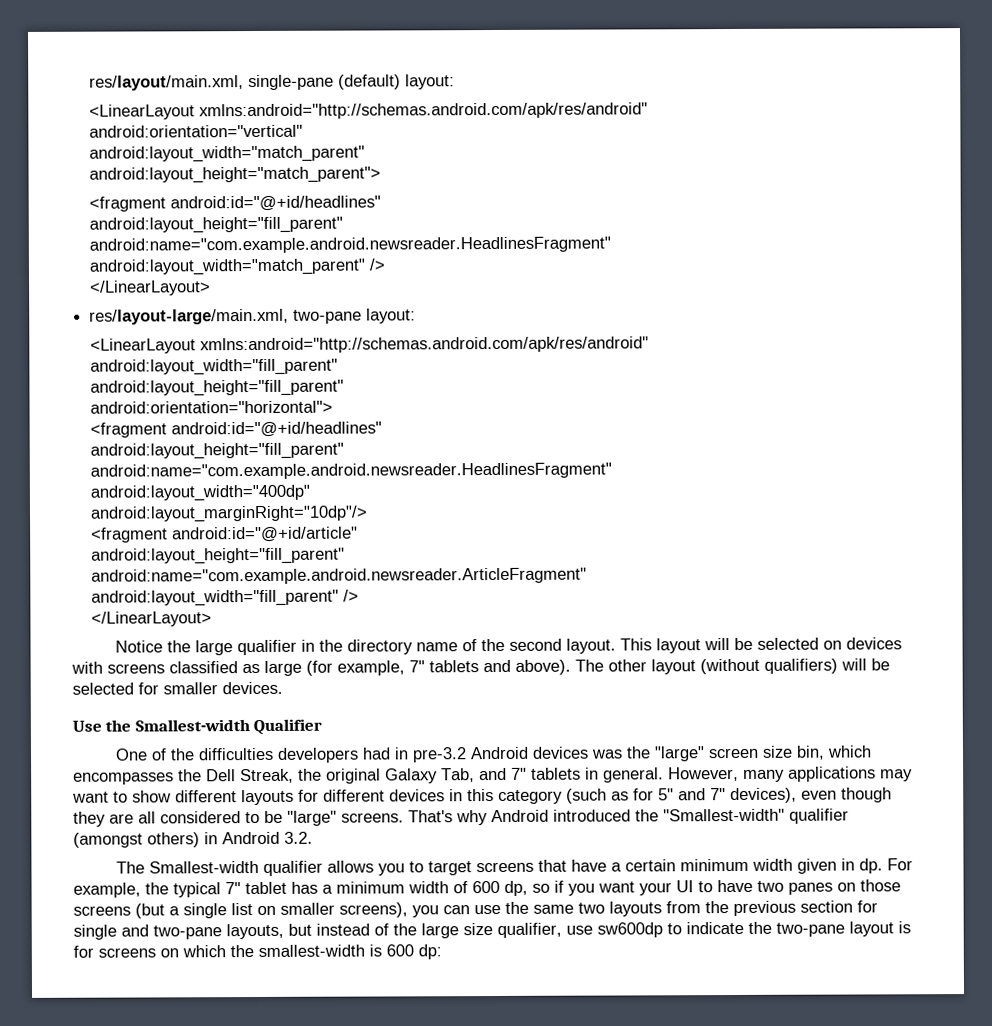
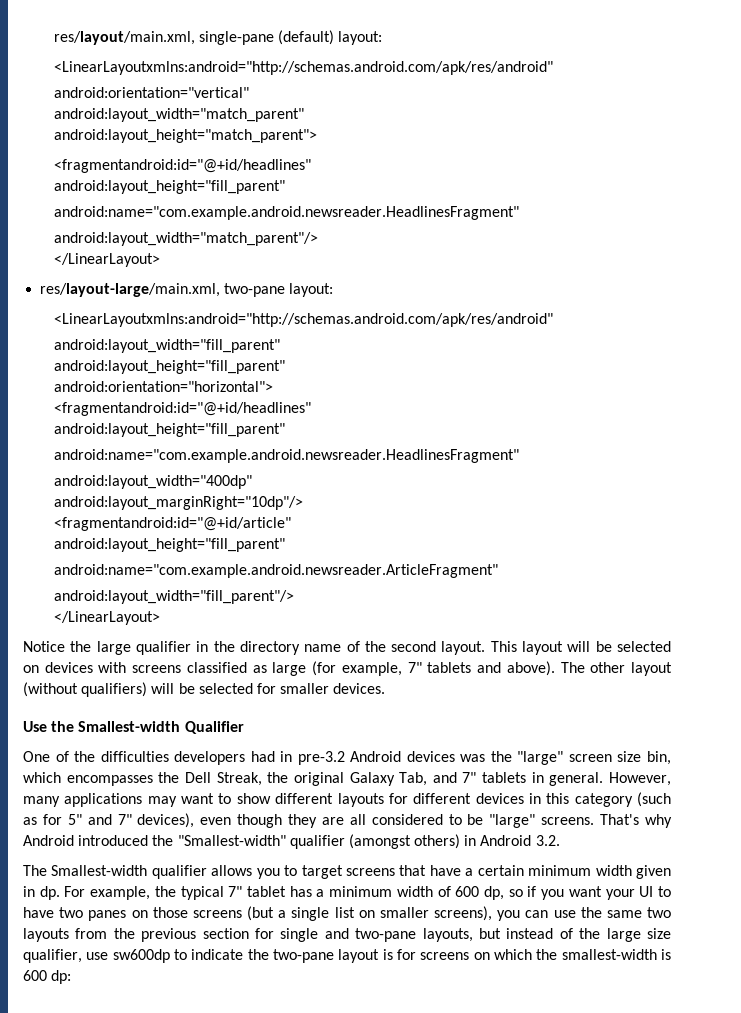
[88,102,648,120] <LinearLayout xmlns:android="http://schemas.android.com/apk/res/android" -> [53,61,553,75] <LinearLayoutxmlns:android="http://schemas.android.com/apk/res/android"
[88,195,381,212] [88,216,343,234] [88,236,611,254] [88,258,385,276] <fragment android:id="@+id/headlines" // android:layout_height="fill_parent" // android:name="com.example.android.newsreader.HeadlinesFragment" // android:layout_width="match_parent" /> -> [53,159,311,173] [53,180,285,194] [53,206,519,220] [53,232,318,246] <fragmentandroid:id="@+id/headlines" // android:layout_height="fill_parent" // android:name="com.example.android.newsreader.HeadlinesFragment" // android:layout_width="match_parent"/>
[89,336,649,354] <LinearLayout xmlns:android="http://schemas.android.com/apk/res/android" -> [53,313,553,327] <LinearLayoutxmlns:android="http://schemas.android.com/apk/res/android"
[89,421,382,438] <fragment android:id="@+id/headlines" -> [53,402,311,416] <fragmentandroid:id="@+id/headlines"
[90,526,358,543] <fragment android:id="@+id/article" -> [53,517,291,531] <fragmentandroid:id="@+id/article"
[90,589,359,607] android:layout_width="fill_parent" /> -> [53,590,294,604] android:layout_width="fill_parent"/>

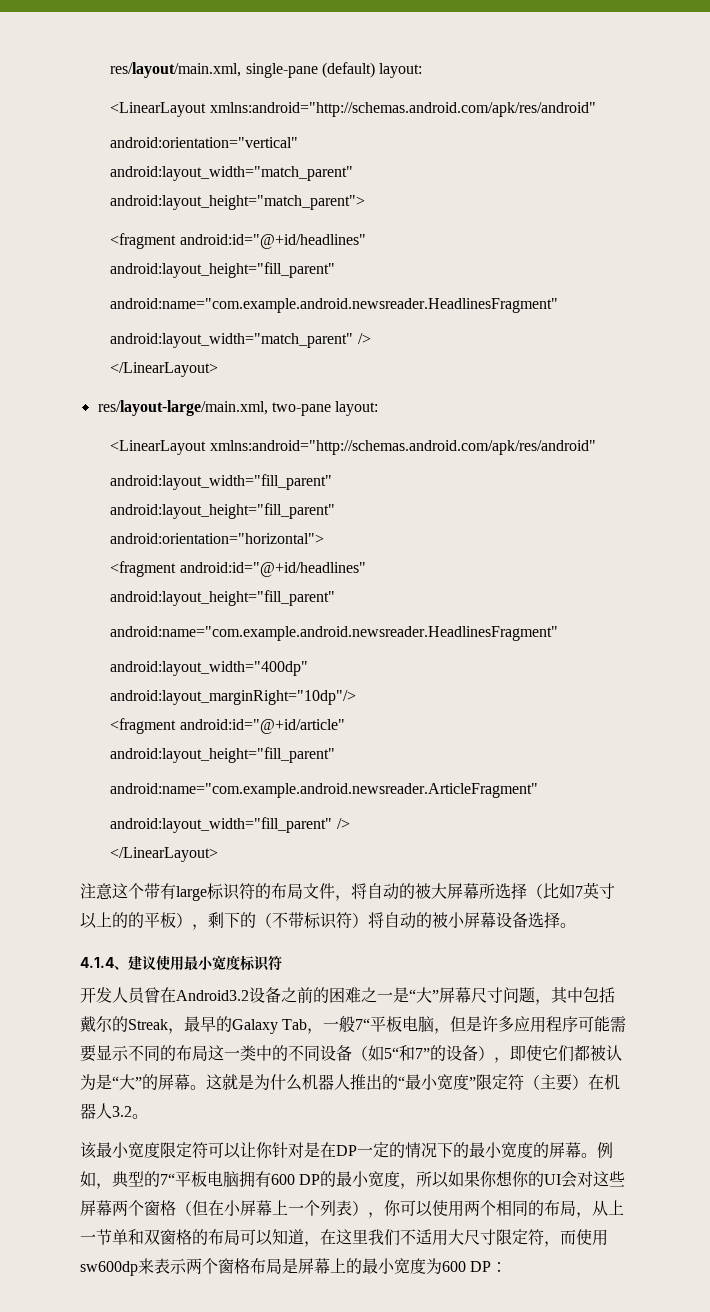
[53,61,553,75] <LinearLayoutxmlns:android="http://schemas.android.com/apk/res/android" -> [110,102,596,117] <LinearLayout xmlns:android="http://schemas.android.com/apk/res/android"
[53,159,311,173] [53,180,285,194] [53,206,519,220] [53,232,318,246] <fragmentandroid:id="@+id/headlines" // android:layout_height="fill_parent" // android:name="com.example.android.newsreader.HeadlinesFragment" // android:layout_width="match_parent"/> -> [110,233,366,249] [110,262,336,278] [110,298,559,313] [110,333,371,348] <fragment android:id="@+id/headlines" // android:layout_height="fill_parent" // android:name="com.example.android.newsreader.HeadlinesFragment" // android:layout_width="match_parent" />
[53,313,553,327] <LinearLayoutxmlns:android="http://schemas.android.com/apk/res/android" -> [110,440,596,455] <LinearLayout xmlns:android="http://schemas.android.com/apk/res/android"
[53,402,311,416] <fragmentandroid:id="@+id/headlines" -> [110,561,366,577] <fragment android:id="@+id/headlines"
[53,517,291,531] <fragmentandroid:id="@+id/article" -> [110,718,345,734] <fragment android:id="@+id/article"
[53,590,294,604] [53,611,160,625] [23,641,671,655] [23,661,673,676] [23,682,386,697] [23,721,244,734] [23,751,671,765] [23,772,671,786] [23,792,671,807] [23,813,672,828] [23,834,560,849] [23,865,672,879] [23,886,671,900] [23,906,671,921] [23,928,671,942] [23,949,671,963] [23,970,72,984] android:layout_width="fill_parent"/> // </LinearLayout> // Notice the large qualifier in the directory name of the second layout. This layout will be selected on devices with screens classified as large (for example, 7" tablets and above). The other layout (without qualifiers) will be selected for smaller devices. // Use the Smallest-width Qualifier // One of the difficulties developers had in pre-3.2 Android devices was the "large" screen size bin, which encompasses the Dell Streak, the original Galaxy Tab, and 7" tablets in general. However, many applications may want to show different layouts for different devices in this category (such as for 5" and 7" devices), even though they are all considered to be "large" screens. That's why Android introduced the "Smallest-width" qualifier (amongst others) in Android 3.2. // The Smallest-width qualifier allows you to target screens that have a certain minimum width given in dp. For example, the typical 7" tablet has a minimum width of 600 dp, so if you want your UI to have two panes on those screens (but a single list on smaller screens), you can use the same two layouts from the previous section for single and two-pane layouts, but instead of the large size qualifier, use sw600dp to indicate the two-pane layout is for screens on which the smallest-width is 600 dp: -> [110,817,350,833] [110,847,219,862] [80,882,615,901] [80,912,576,930] [80,955,282,971] [80,987,615,1005] [80,1016,627,1034] [80,1045,622,1063] [80,1074,620,1091] [80,1103,148,1119] [80,1142,613,1159] [80,1170,626,1189] [80,1200,624,1218] [80,1229,608,1247] [80,1258,508,1276] android:layout_width="fill_parent" /> // </LinearLayout> // 注意这个带有large标识符的布局文件，将自动的被大屏幕所选择（比如7英寸以上的的平板），剩下的（不带标识符）将自动的被小屏幕设备选择。 // 4.1.4、建议使用最小宽度标识符 // 开发人员曾在Android3.2设备之前的困难之一是“大”屏幕尺寸问题，其中包括戴尔的Streak，最早的Galaxy Tab，一般7“平板电脑，但是许多应用程序可能需要显示不同的布局这一类中的不同设备（如5“和7”的设备），即使它们都被认为是“大”的屏幕。这就是为什么机器人推出的“最小宽度”限定符（主要）在机器人3.2。 // 该最小宽度限定符可以让你针对是在DP一定的情况下的最小宽度的屏幕。例如，典型的7“平板电脑拥有600 DP的最小宽度，所以如果你想你的UI会对这些屏幕两个窗格（但在小屏幕上一个列表），你可以使用两个相同的布局，从上一节单和双窗格的布局可以知道，在这里我们不适用大尺寸限定符，而使用sw600dp来表示两个窗格布局是屏幕上的最小宽度为600 DP：

